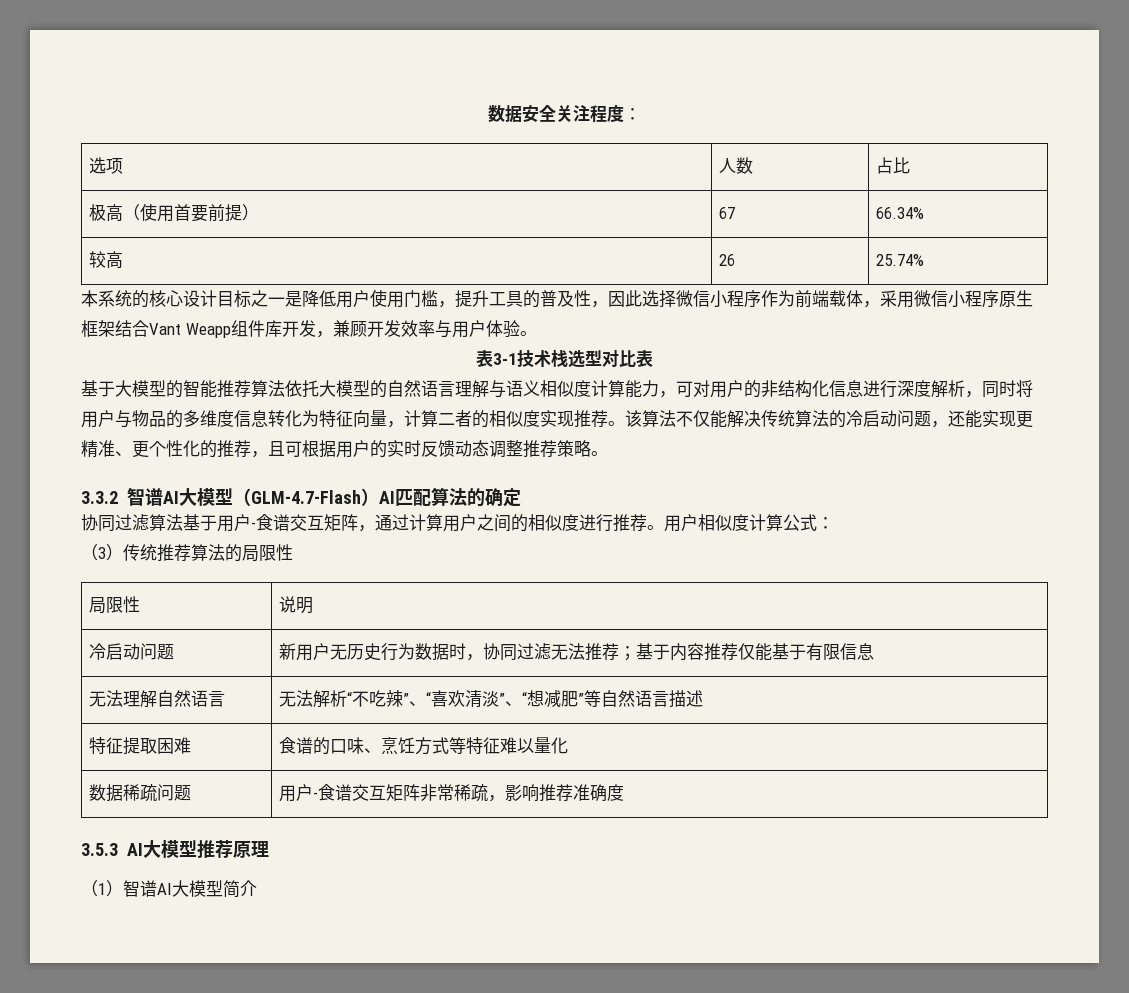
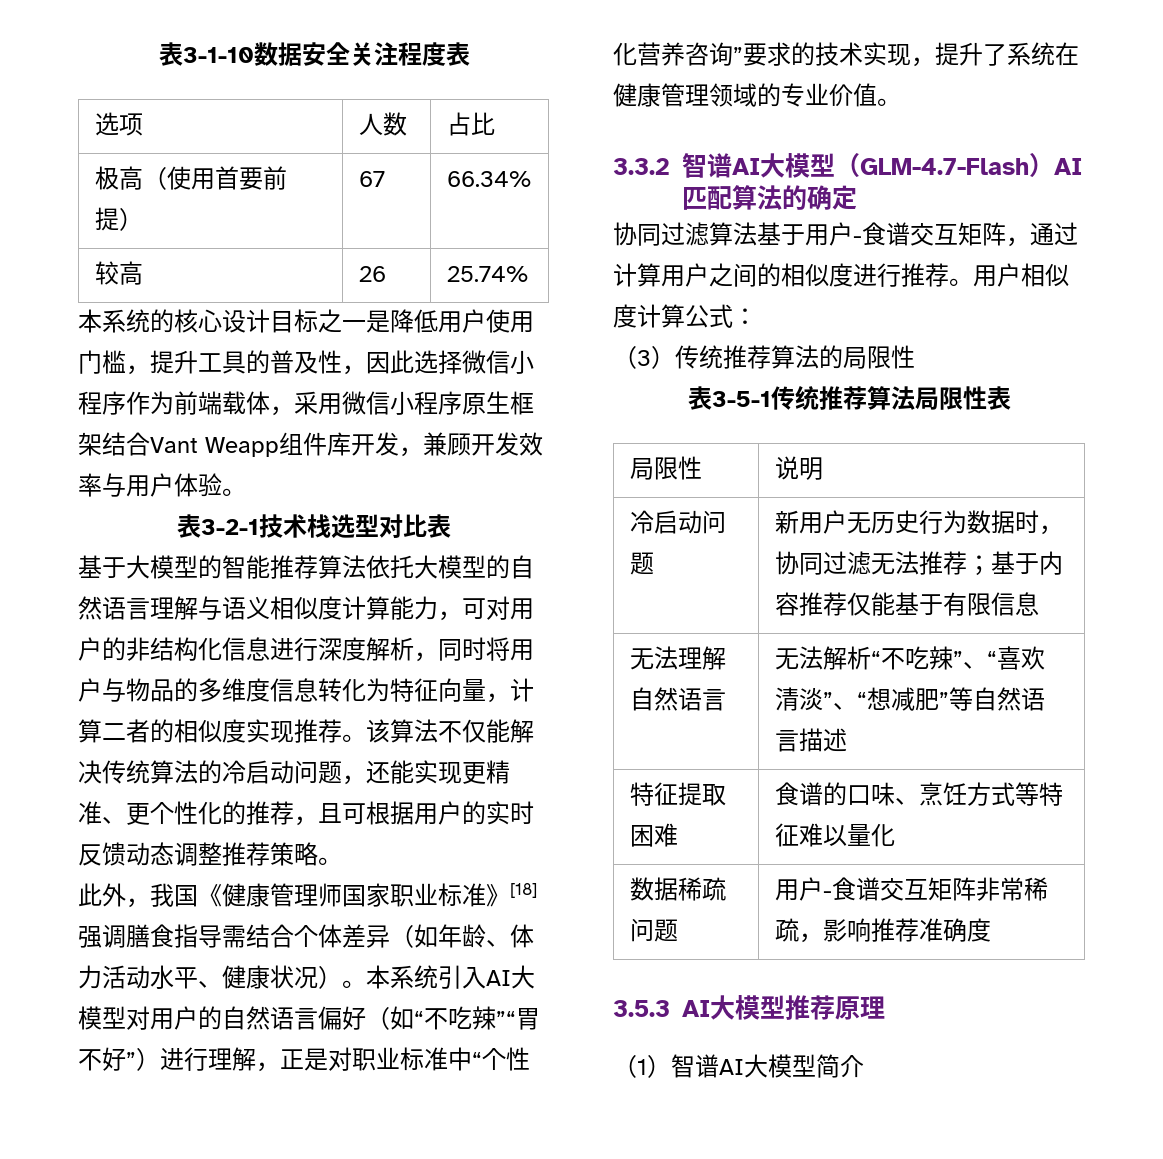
(488, 113) none -> [158,42,254,66] 表3-1-10
[624,108,641,120] ： -> [445,42,470,66] 表
[493,353,517,365] 3-1 -> [201,519,259,535] 3-2-1
(608, 453) none -> [78,883,537,908] [78,924,534,948] [78,965,535,989] [78,1006,540,1030] [78,1047,530,1072] [613,42,1079,67] [613,83,901,107] // 此外，我国《健康管理师国家职业标准》[18]强调膳食指导需结合个体差异（如年龄、体力活动水平、健康状况）。本系统引入AI大模型对用户的自然语言偏好（如“不吃辣”“胃不好”）进行理解，正是对职业标准中“个性化营养咨询”要求的技术实现，提升了系统在健康管理领域的专业价值。
(293, 552) none -> [687,386,1011,410] // 表3-5-1传统推荐算法局限性表

